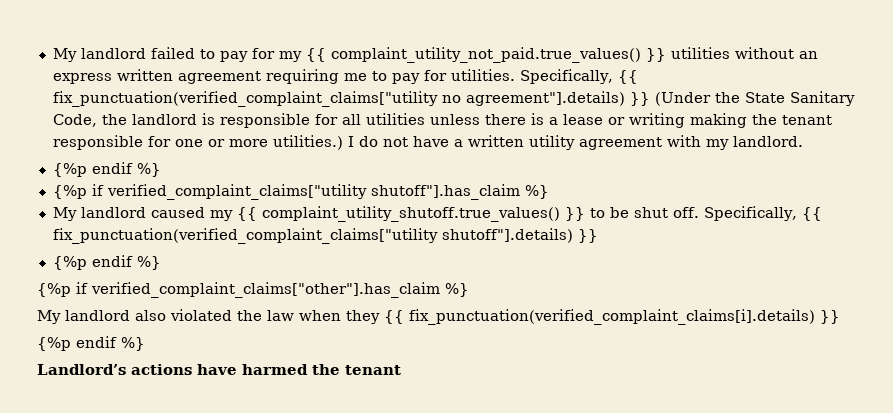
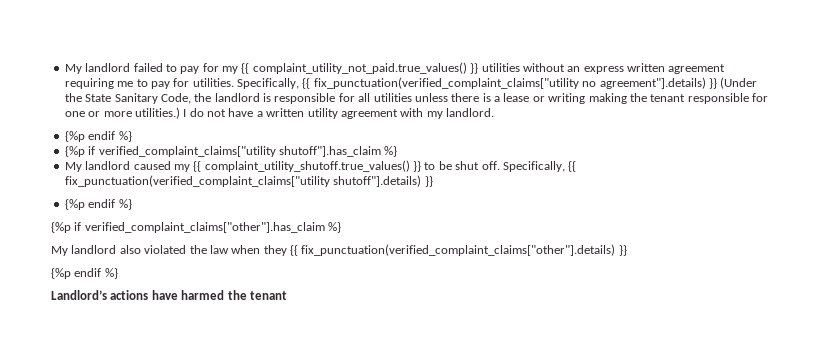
[409,309,815,325] fix_punctuation(verified_complaint_claims[i].details) -> [301,244,616,256] fix_punctuation(verified_complaint_claims["other"].details)

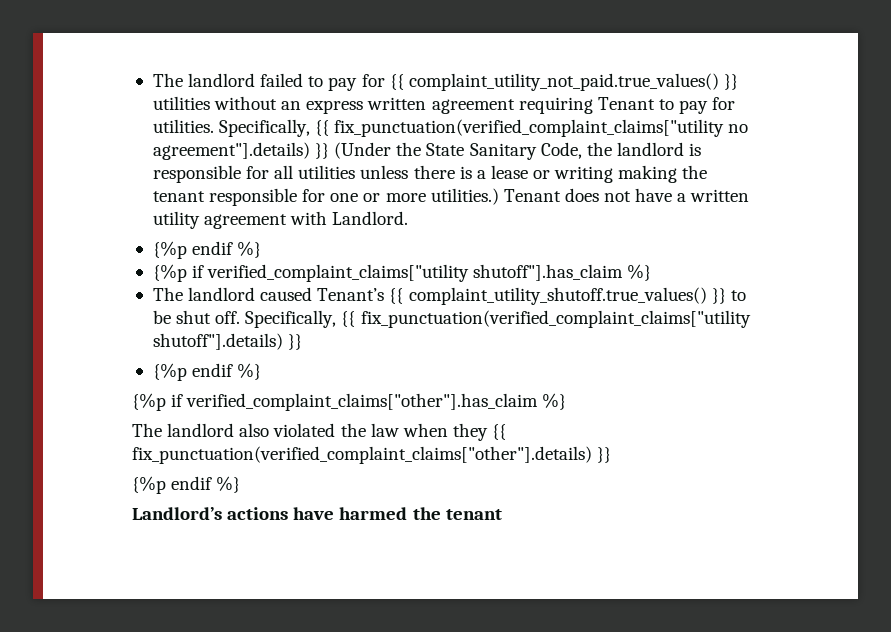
[64,64,82,74] My -> [152,73,183,87] The
[222,66,238,74] my -> (385, 80) none
[117,81,134,87] me -> [597,97,655,110] Tenant
[183,108,204,117] I do -> [503,188,599,202] Tenant does
[426,108,494,119] my landlord. -> [332,211,409,225] Landlord.
[64,162,82,172] My -> [152,287,183,301] The
[173,164,190,172] my -> [317,288,385,301] Tenant’s
[51,246,68,256] My -> [132,423,162,437] The

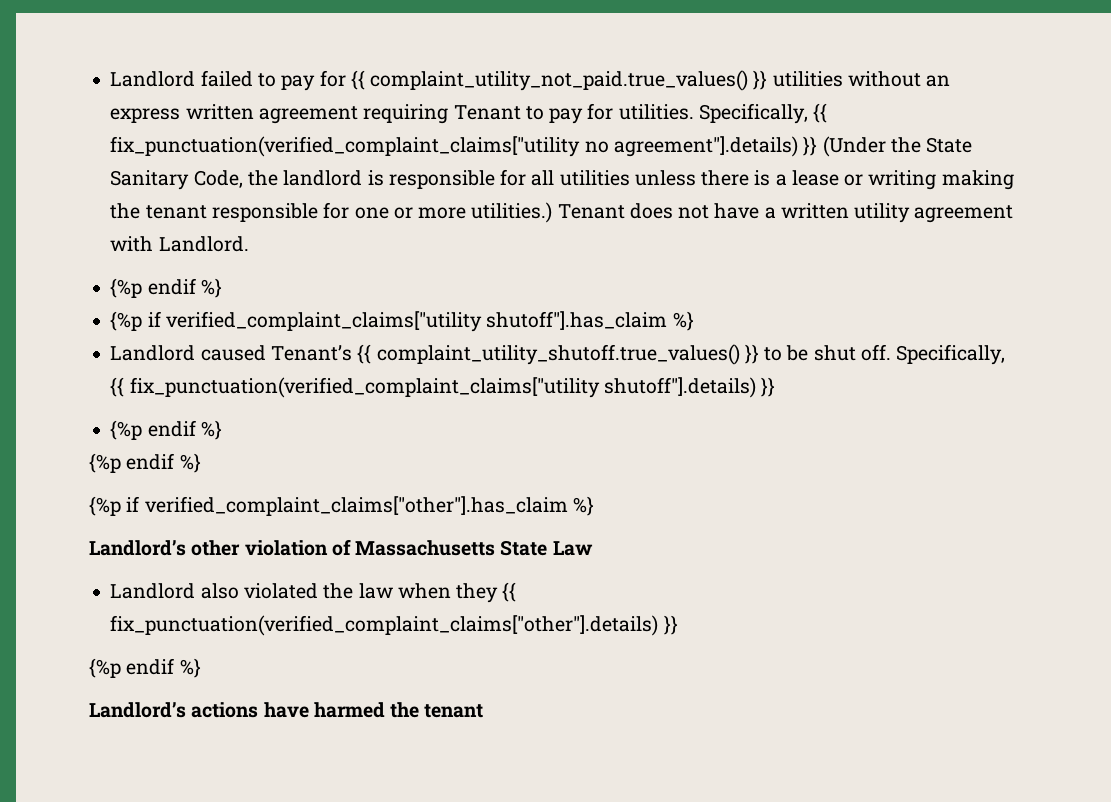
[152,73,256,87] The landlord -> [110,71,196,87] Landlord
[152,287,256,301] The landlord -> [110,345,196,361] Landlord
(262, 371) none -> [89,453,201,473] // {%p endif %}
[132,423,235,437] The landlord -> [89,539,593,556] [110,583,196,599] Landlord’s other violation of Massachusetts State Law // Landlord

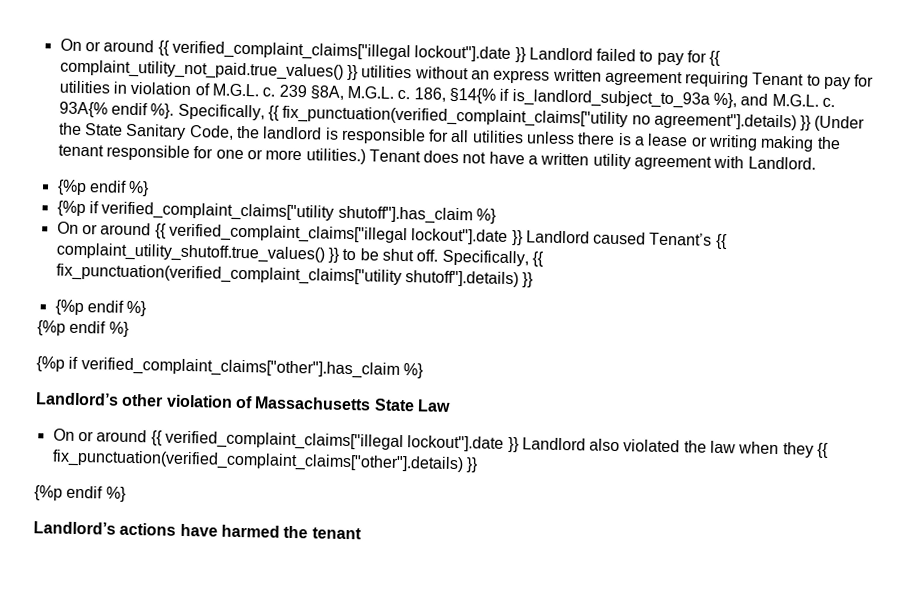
(110, 79) none -> [59,38,527,63] On or around {{ verified_complaint_claims["illegal lockout"].date }}
[618,104,694,120] utilities. -> [58,80,836,109] [58,101,175,119] utilities in violation of M.G.L. c. 239 §8A, M.G.L. c. 186, §14{% if is_landlord_subject_to_93a %}, and M.G.L. c. 93A{% endif %}.
(694, 321) none -> [56,221,524,246] On or around {{ verified_complaint_claims["illegal lockout"].date }}
(593, 548) none -> [52,428,520,453] On or around {{ verified_complaint_claims["illegal lockout"].date }}

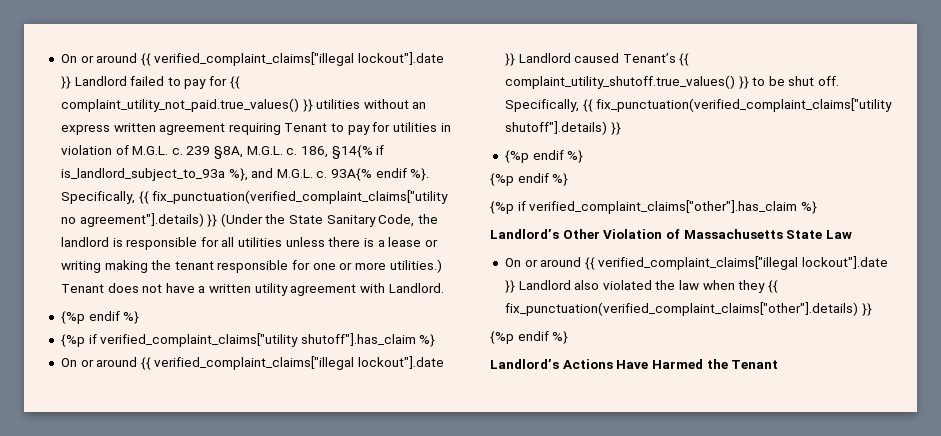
[121,393,233,408] other violation -> [562,229,663,239] Other Violation
[119,522,362,540] actions have harmed the tenant -> [562,359,779,369] Actions Have Harmed the Tenant

